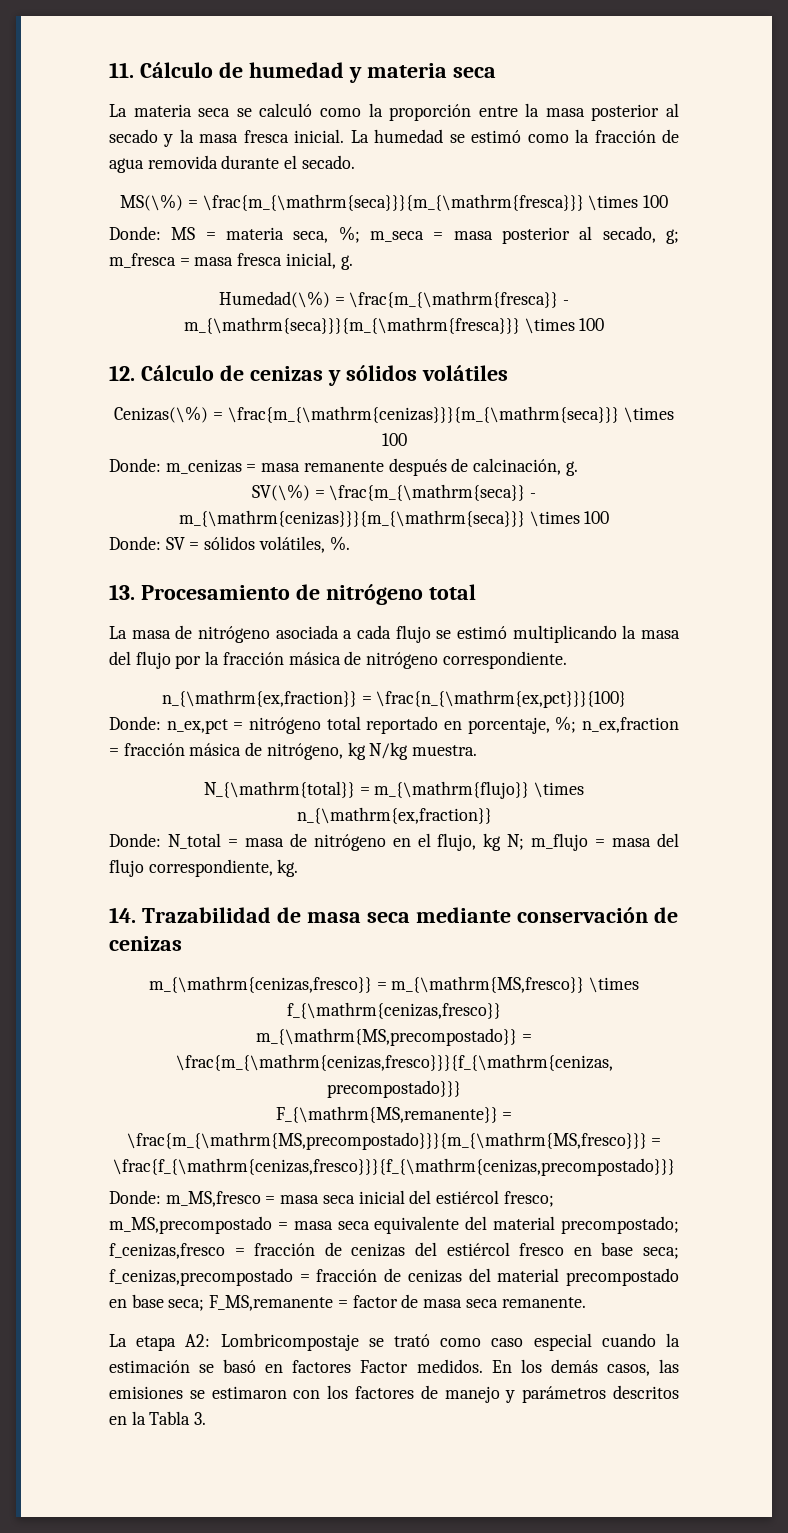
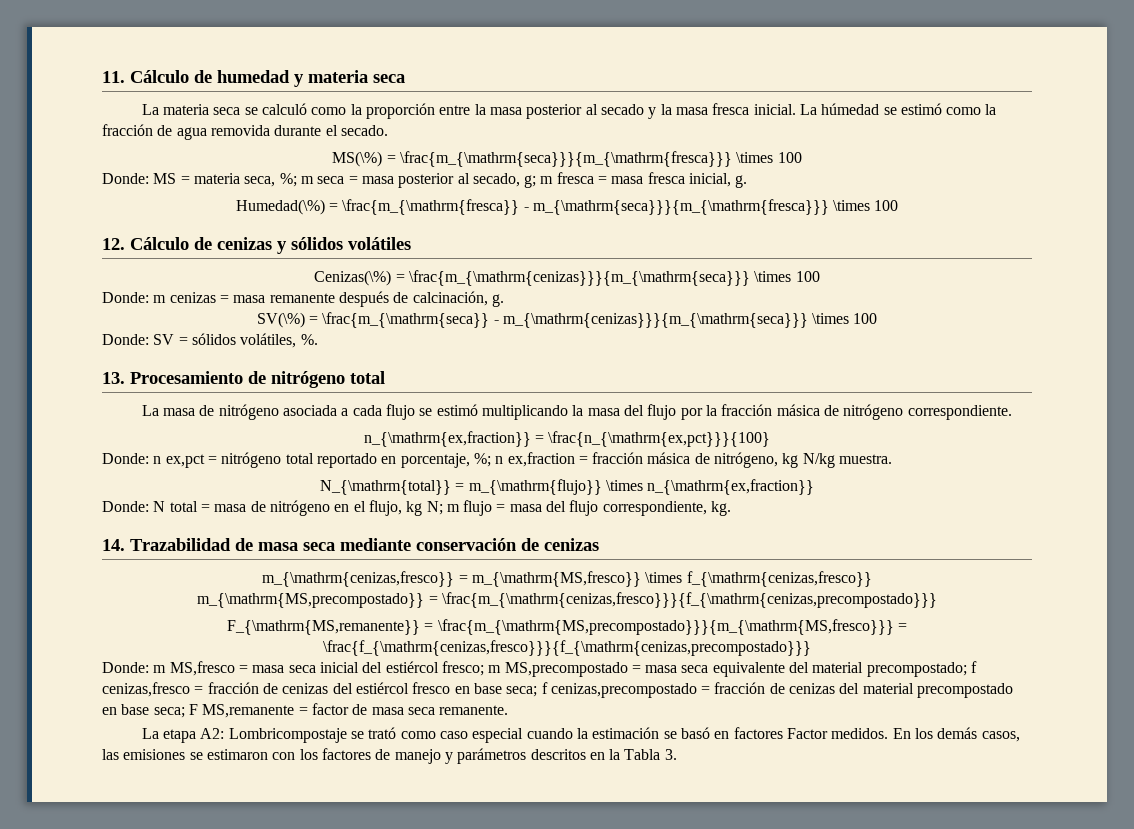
[374,129,444,143] humedad -> [821,103,880,115] húmedad
[370,231,425,242] m_seca -> [300,176,345,184] m seca
[109,253,176,268] m_fresca -> [540,172,594,184] m fresca
[165,459,242,474] m_cenizas -> [153,292,216,303] m cenizas
[166,719,228,734] n_ex,pct -> [153,454,205,468] n ex,pct
[582,717,679,733] n_ex,fraction -> [495,452,575,467] n ex,fraction
[167,833,221,849] N_total -> [153,501,198,512] N total
[531,833,589,851] m_flujo -> [446,500,493,516] m flujo
[165,1191,261,1207] m_MS,fresco -> [153,661,235,676] m MS,fresco
[109,1216,272,1234] m_MS,precompostado -> [488,662,628,677] m MS,precompostado
[109,1243,225,1259] f_cenizas,fresco -> [971,661,978,673] [102,682,190,697] f cenizas,fresco
[109,1268,293,1286] f_cenizas,precompostado -> [541,682,697,698] f cenizas,precompostado
[209,1295,334,1311] F_MS,remanente -> [188,704,295,718] F MS,remanente

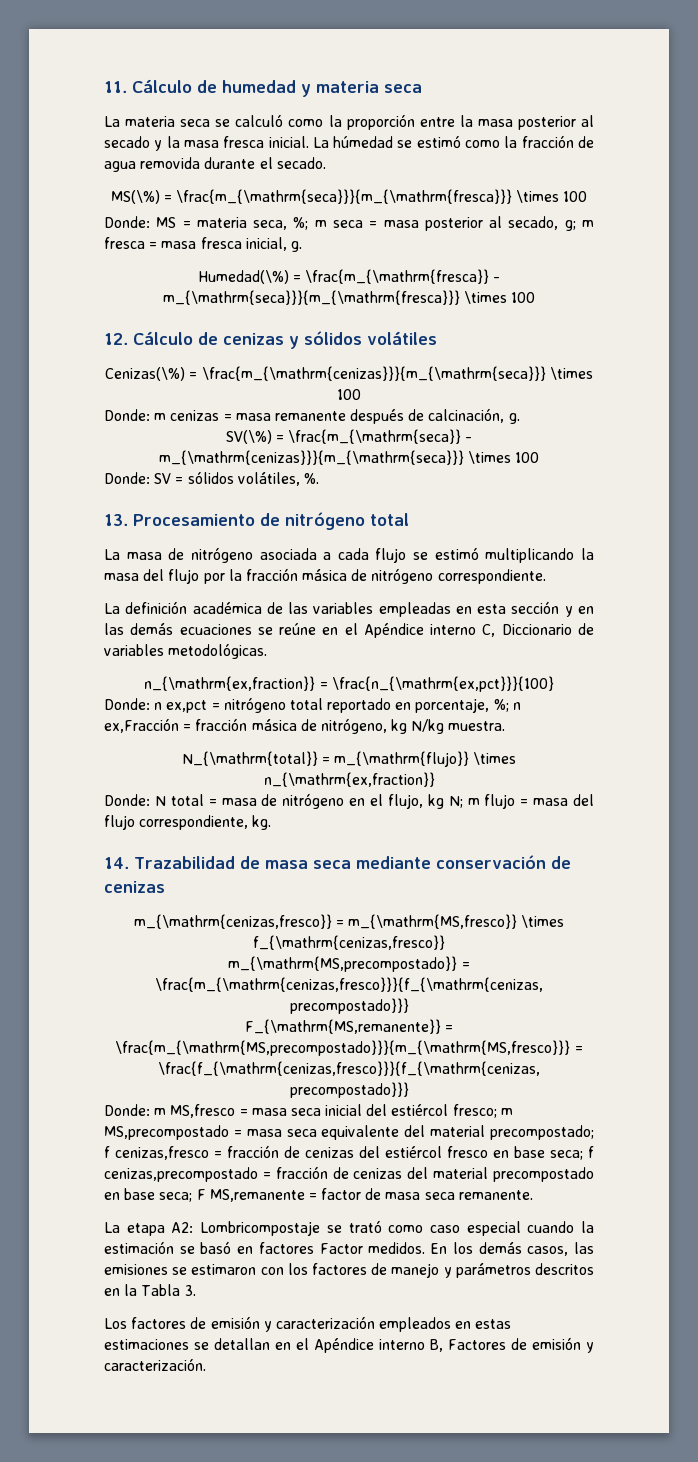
(1012, 412) none -> [104,601,594,617] [104,623,594,638] [104,643,268,659] // La definición académica de las variables empleadas en esta sección y en las demás ecuaciones se reúne en el Apéndice interno C, Diccionario de variables metodológicas.
[507,452,575,467] ex,fraction -> [104,718,179,733] ex,Fracción
(677, 754) none -> [104,1316,512,1332] [104,1337,594,1353] [104,1358,206,1371] // Los factores de emisión y caracterización empleados en estas estimaciones se detallan en el Apéndice interno B, Factores de emisión y caracterización.

